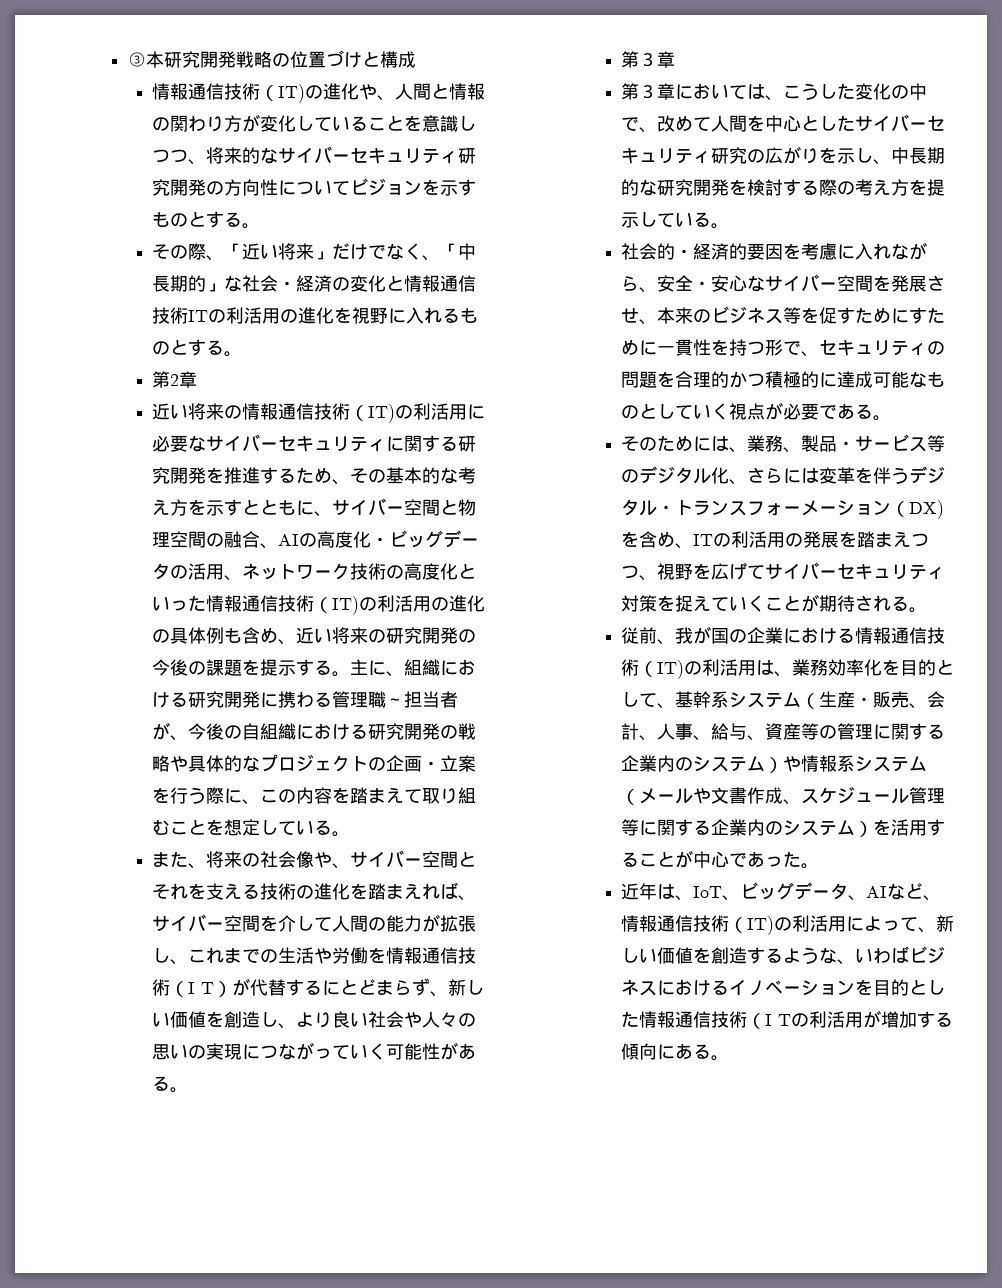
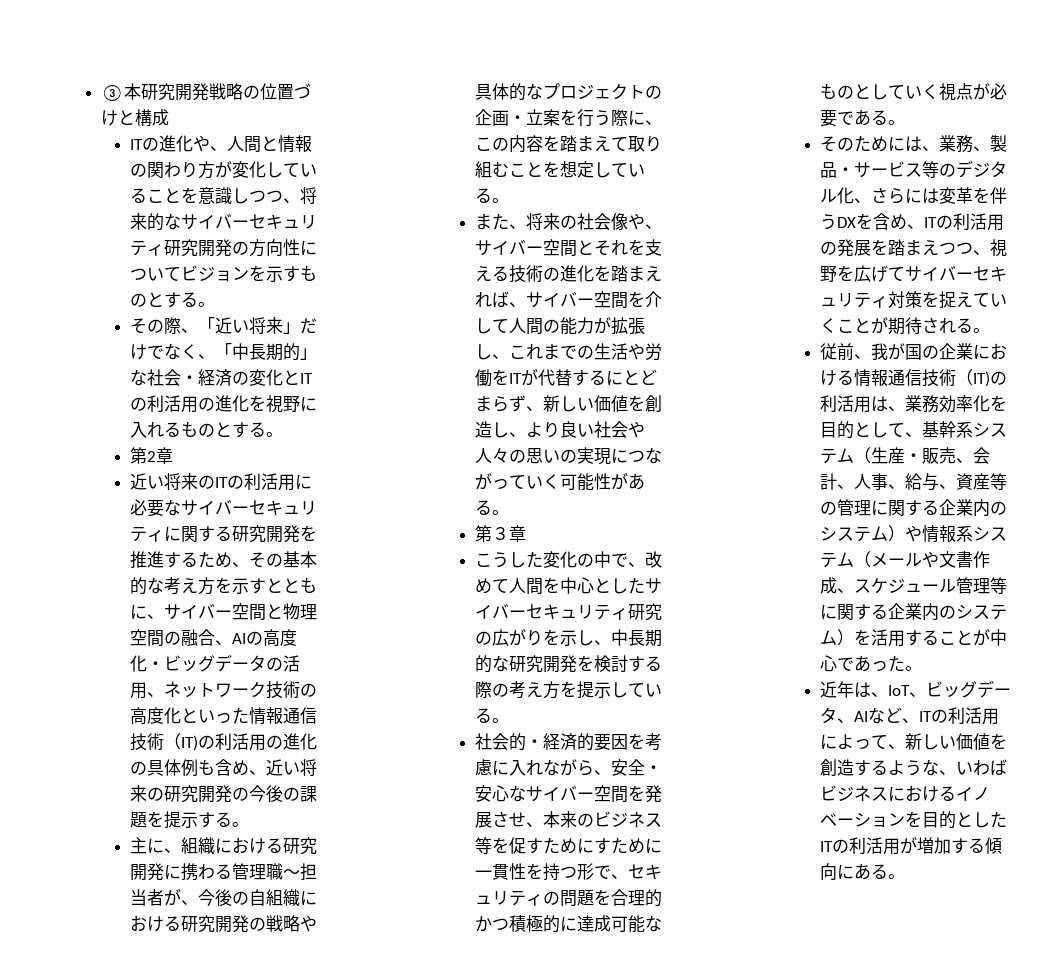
[152,83,306,103] 情報通信技術（IT) -> [130,139,144,150] IT
[404,275,477,292] [152,307,189,324] 情報通信技術 -> (301, 377) none
[242,403,396,423] 情報通信技術（IT) -> [215,477,229,488] IT
(351, 674) none -> (250, 824) //
[386,947,477,964] [152,979,233,997] 情報通信技術（I T） -> [509,373,523,384] IT
[621,83,784,101] 第３章においては、 -> (527, 533) none
[909,466,946,484] [621,499,945,519] デジタル・トランスフォーメーション（DX) -> [837,217,857,228] DX
[621,915,775,935] 情報通信技術（IT) -> [919,711,933,722] IT
[639,1011,792,1029] 情報通信技術（I T -> [820,841,834,852] IT

